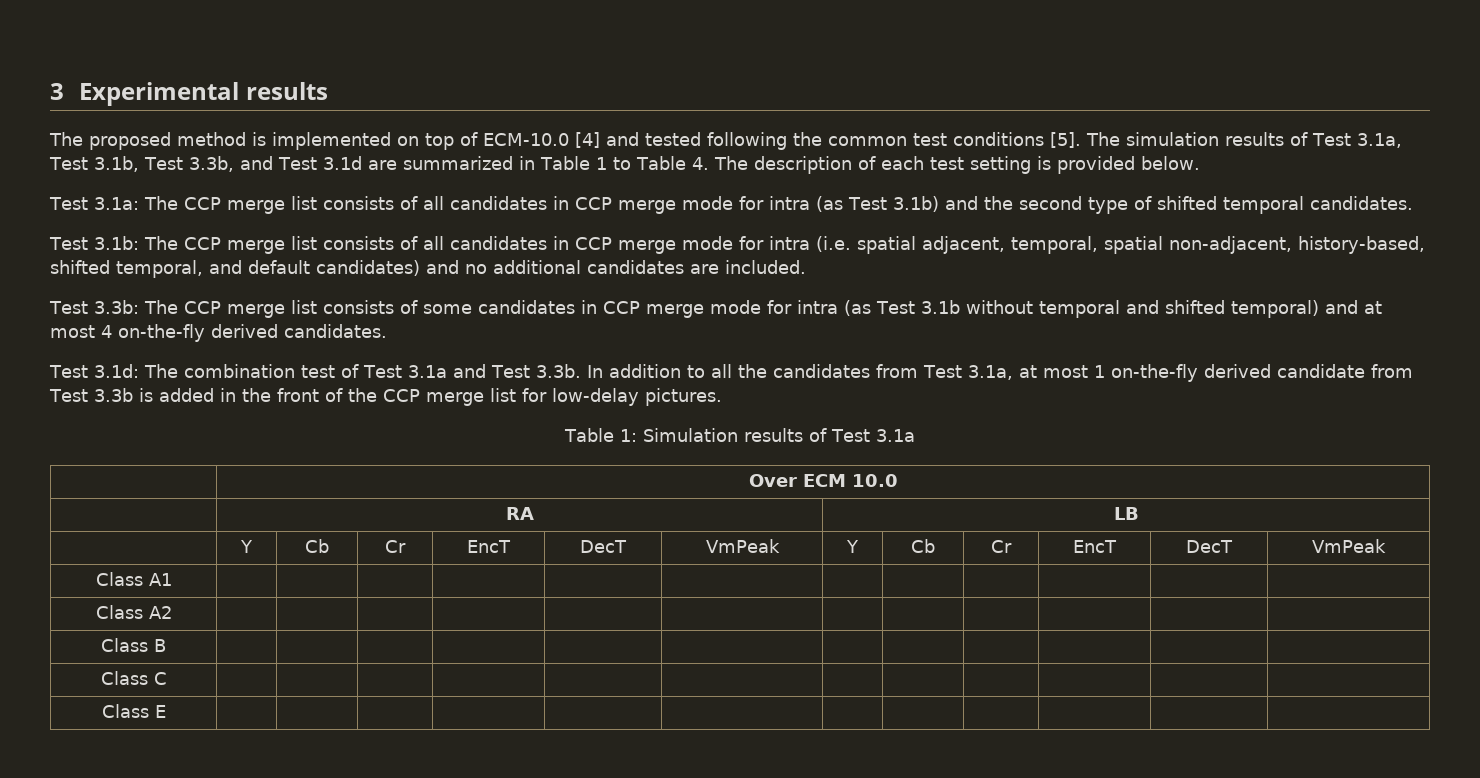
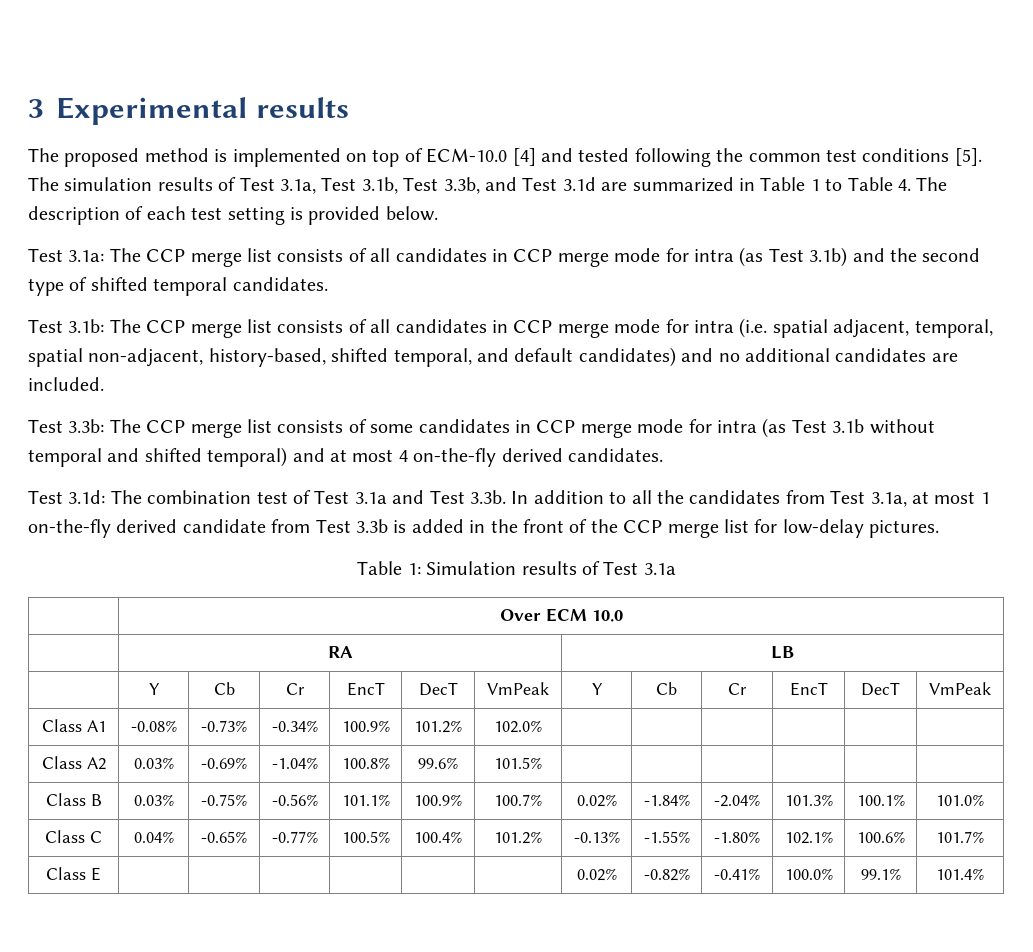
[95,605,172,619] [101,638,166,652] [100,671,167,685] [101,704,166,718] | | | | | | | | | | | // Class A2 | | | | | | | | | | | | // Class B | | | | | | | | | | | | // Class C | | | | | | | | | | | | // Class E | | | | | | | | | | | | -> [130,720,177,732] [201,720,247,732] [271,720,318,732] [341,720,390,732] [414,720,462,733] [494,720,542,733] [41,756,106,770] [133,757,174,769] [201,757,247,769] [271,757,318,769] [341,757,390,769] [418,757,458,769] [494,757,542,769] [45,793,102,806] [133,794,174,806] [201,794,247,806] [271,794,318,806] [341,794,390,806] [414,794,462,806] [494,794,542,806] [576,794,617,807] [643,794,690,806] [714,794,760,807] [784,794,833,806] [856,794,905,806] [936,794,984,806] [45,830,102,843] [133,831,174,843] [201,831,247,843] [271,831,318,843] [341,831,390,843] [414,831,462,843] [494,831,542,844] [573,831,620,843] [643,831,690,843] [714,831,760,843] [784,831,833,844] [856,831,905,843] [936,831,984,843] [46,867,101,881] [576,868,617,881] [643,868,690,881] [714,868,760,880] [784,868,833,880] [860,868,901,880] [936,868,984,880] -0.08% | -0.73% | -0.34% | 100.9% | 101.2% | 102.0% | | | | | | // Class A2 | 0.03% | -0.69% | -1.04% | 100.8% | 99.6% | 101.5% | | | | | | // Class B | 0.03% | -0.75% | -0.56% | 101.1% | 100.9% | 100.7% | 0.02% | -1.84% | -2.04% | 101.3% | 100.1% | 101.0% // Class C | 0.04% | -0.65% | -0.77% | 100.5% | 100.4% | 101.2% | -0.13% | -1.55% | -1.80% | 102.1% | 100.6% | 101.7% // Class E | | | | | | | 0.02% | -0.82% | -0.41% | 100.0% | 99.1% | 101.4%

